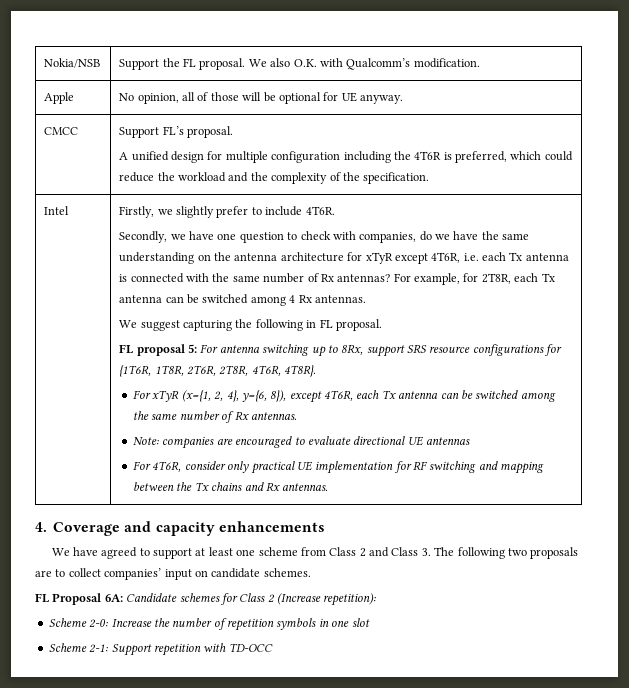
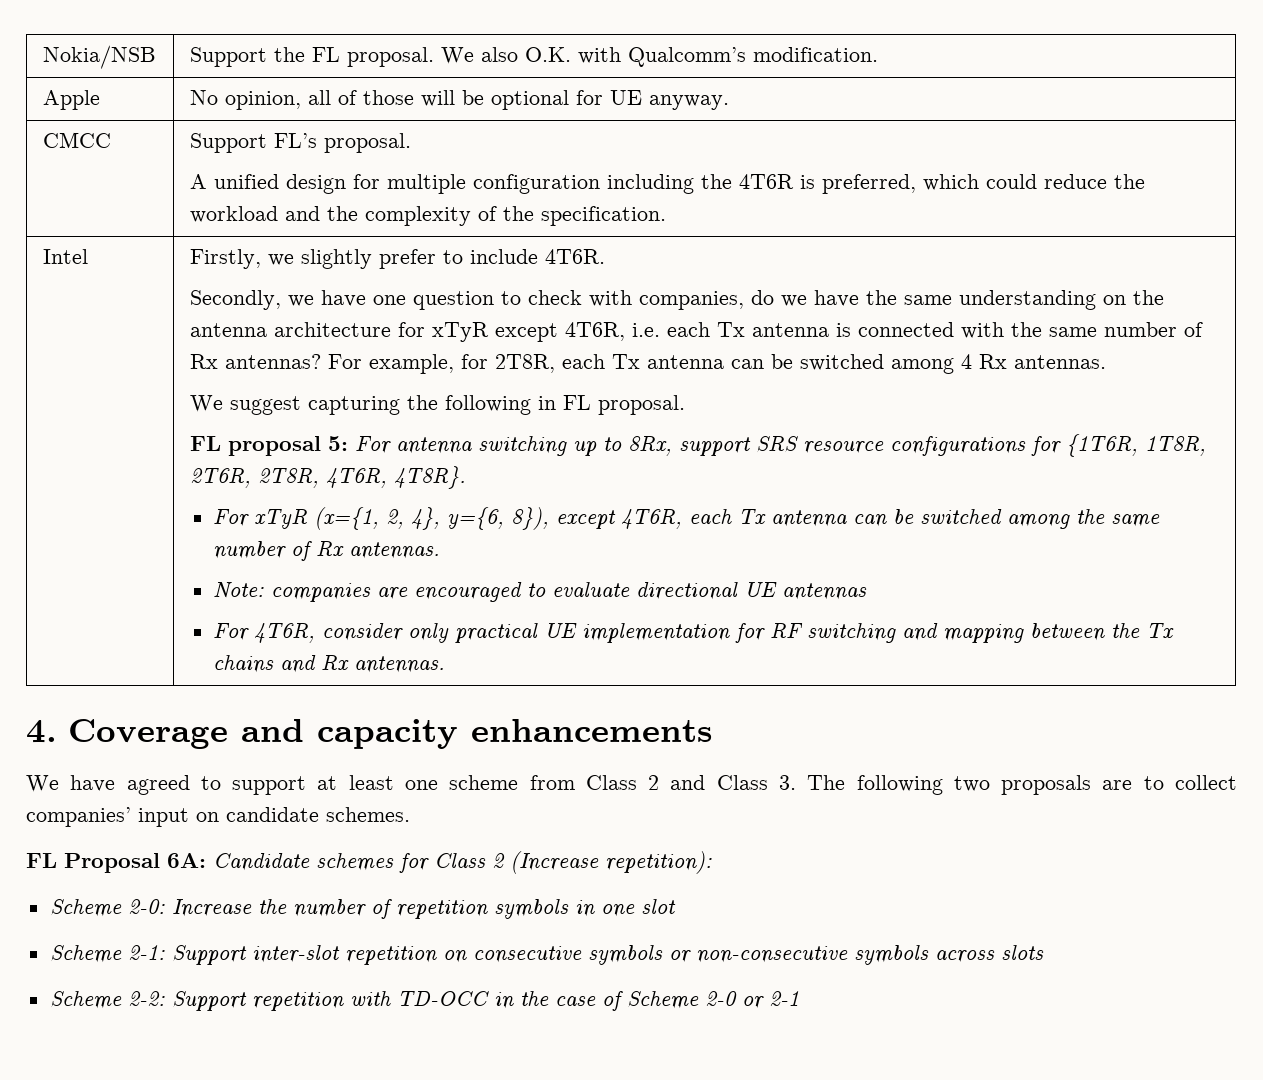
[153,643,273,656] repetition with TD-OCC -> [251,945,1044,965] [49,991,799,1011] inter-slot repetition on consecutive symbols or non-consecutive symbols across slots // Scheme 2-2: Support repetition with TD-OCC in the case of Scheme 2-0 or 2-1

